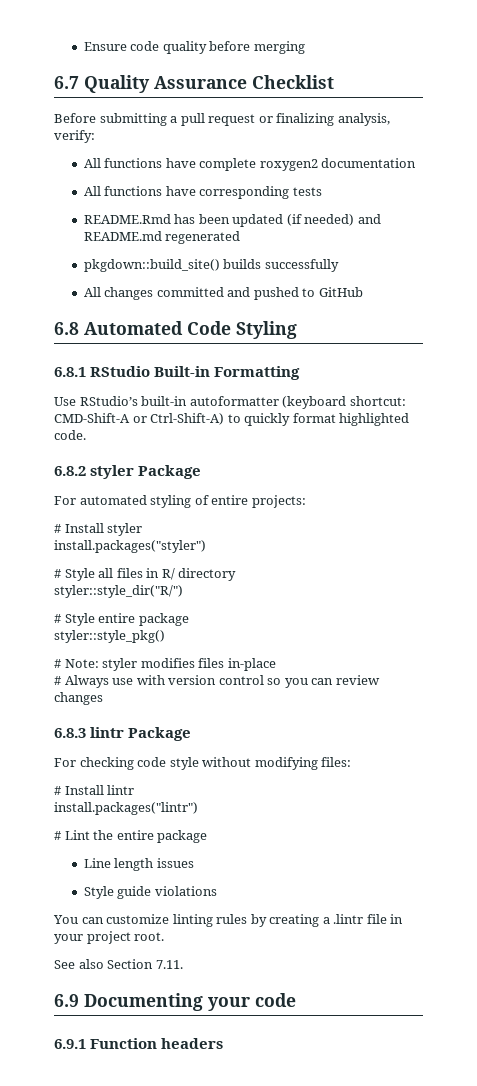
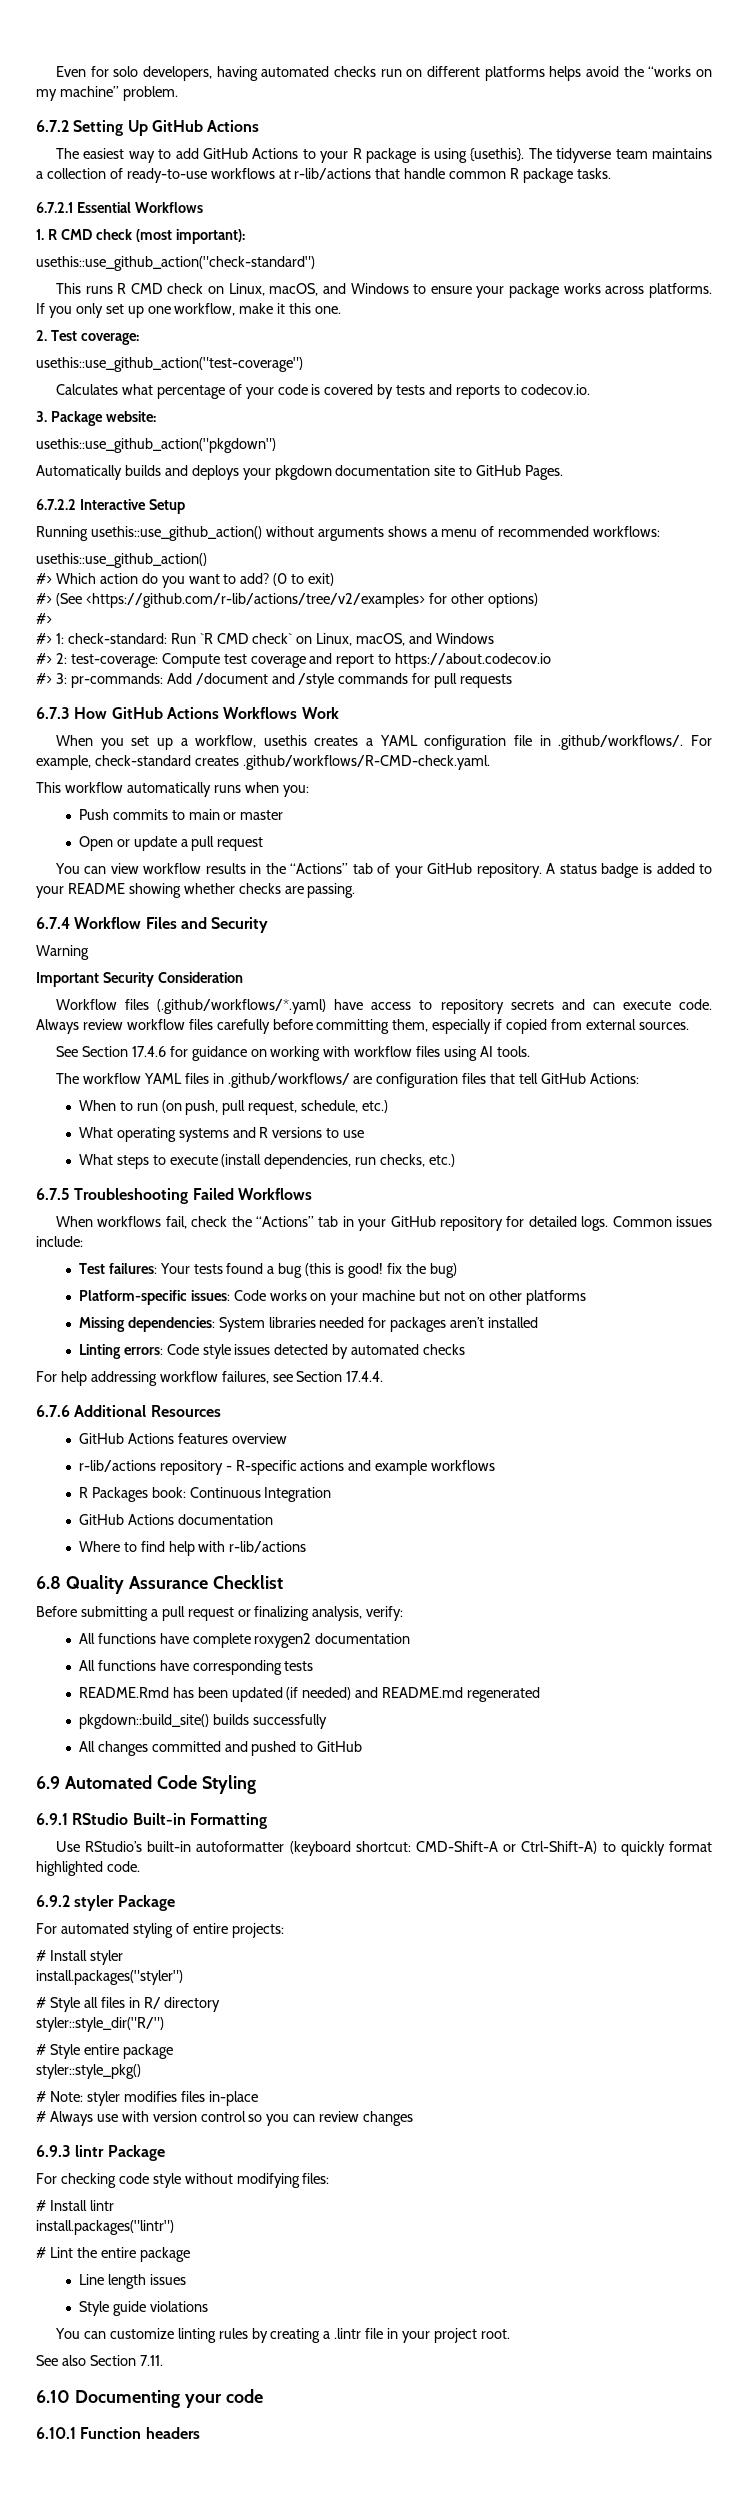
[83,41,305,54] [54,76,79,89] Ensure code quality before merging // 6.7 -> [55,66,713,81] [36,86,178,101] [36,120,260,136] [55,148,712,163] [36,168,611,183] [36,202,203,213] [36,229,245,244] [36,256,315,271] [55,283,712,298] [36,303,342,318] [36,330,139,345] [36,357,303,372] [55,384,590,399] [36,411,156,426] [36,438,276,453] [36,465,564,480] [36,499,185,514] [36,526,661,541] [36,553,207,568] [36,573,335,588] [36,593,538,608] [36,613,52,624] [36,633,495,646] [36,653,552,668] [36,673,513,688] [36,707,339,719] [55,735,712,750] [36,755,490,770] [36,782,309,797] [78,809,284,820] [78,836,264,851] [54,863,712,878] [36,883,356,898] [36,917,269,933] [36,945,89,960] [36,972,243,987] [55,999,712,1014] [36,1019,689,1034] [55,1046,530,1061] [55,1073,639,1088] [78,1100,389,1115] [78,1127,365,1142] [78,1154,456,1169] [36,1188,312,1204] [55,1216,712,1231] [36,1236,83,1247] [78,1263,457,1278] [78,1290,586,1305] [78,1317,539,1332] [78,1344,466,1359] [36,1371,384,1386] [36,1405,221,1417] [78,1433,287,1444] [78,1460,496,1475] [78,1487,332,1502] [78,1514,273,1525] [78,1541,307,1556] [36,1576,61,1589] Even for solo developers, having automated checks run on different platforms helps avoid the “works on my machine” problem. // 6.7.2 Setting Up GitHub Actions // The easiest way to add GitHub Actions to your R package is using {usethis}. The tidyverse team maintains a collection of ready-to-use workflows at r-lib/actions that handle common R package tasks. // 6.7.2.1 Essential Workflows // 1. R CMD check (most important): // usethis::use_github_action("check-standard") // This runs R CMD check on Linux, macOS, and Windows to ensure your package works across platforms. If you only set up one workflow, make it this one. // 2. Test coverage: // usethis::use_github_action("test-coverage") // Calculates what percentage of your code is covered by tests and reports to codecov.io. // 3. Package website: // usethis::use_github_action("pkgdown") // Automatically builds and deploys your pkgdown documentation site to GitHub Pages. // 6.7.2.2 Interactive Setup // Running usethis::use_github_action() without arguments shows a menu of recommended workflows: // usethis::use_github_action() // #> Which action do you want to add? (0 to exit) // #> (See <https://github.com/r-lib/actions/tree/v2/examples> for other options) // #> // #> 1: check-standard: Run `R CMD check` on Linux, macOS, and Windows // #> 2: test-coverage: Compute test coverage and report to https://about.codecov.io // #> 3: pr-commands: Add /document and /style commands for pull requests // 6.7.3 How GitHub Actions Workflows Work // When you set up a workflow, usethis creates a YAML configuration file in .github/workflows/. For example, check-standard creates .github/workflows/R-CMD-check.yaml. // This workflow automatically runs when you: // Push commits to main or master // Open or update a pull request // You can view workflow results in the “Actions” tab of your GitHub repository. A status badge is added to your README showing whether checks are passing. // 6.7.4 Workflow Files and Security // Warning // Important Security Consideration // Workflow files (.github/workflows/*.yaml) have access to repository secrets and can execute code. Always review workflow files carefully before committing them, especially if copied from external sources. // See Section 17.4.6 for guidance on working with workflow files using AI tools. // The workflow YAML files in .github/workflows/ are configuration files that tell GitHub Actions: // When to run (on push, pull request, schedule, etc.) // What operating systems and R versions to use // What steps to execute (install dependencies, run checks, etc.) // 6.7.5 Troubleshooting Failed Workflows // When workflows fail, check the “Actions” tab in your GitHub repository for detailed logs. Common issues include: // Test failures: Your tests found a bug (this is good! fix the bug) // Platform-specific issues: Code works on your machine but not on other platforms // Missing dependencies: System libraries needed for packages aren’t installed // Linting errors: Code style issues detected by automated checks // For help addressing workflow failures, see Section 17.4.4. // 6.7.6 Additional Resources // GitHub Actions features overview // r-lib/actions repository - R-specific actions and example workflows // R Packages book: Continuous Integration // GitHub Actions documentation // Where to find help with r-lib/actions // 6.8
[54,322,79,335] 6.8 -> [36,1776,60,1789] 6.9
[54,367,86,377] 6.8.1 -> [36,1813,68,1825] 6.9.1
[54,466,86,476] 6.8.2 -> [36,1895,70,1907] 6.9.2
[54,728,86,738] 6.8.3 -> [36,2145,71,2157] 6.9.3
[54,994,79,1007] 6.9 -> [36,2390,70,2403] 6.10
[54,1039,86,1049] 6.9.1 -> [36,2427,76,2439] 6.10.1

